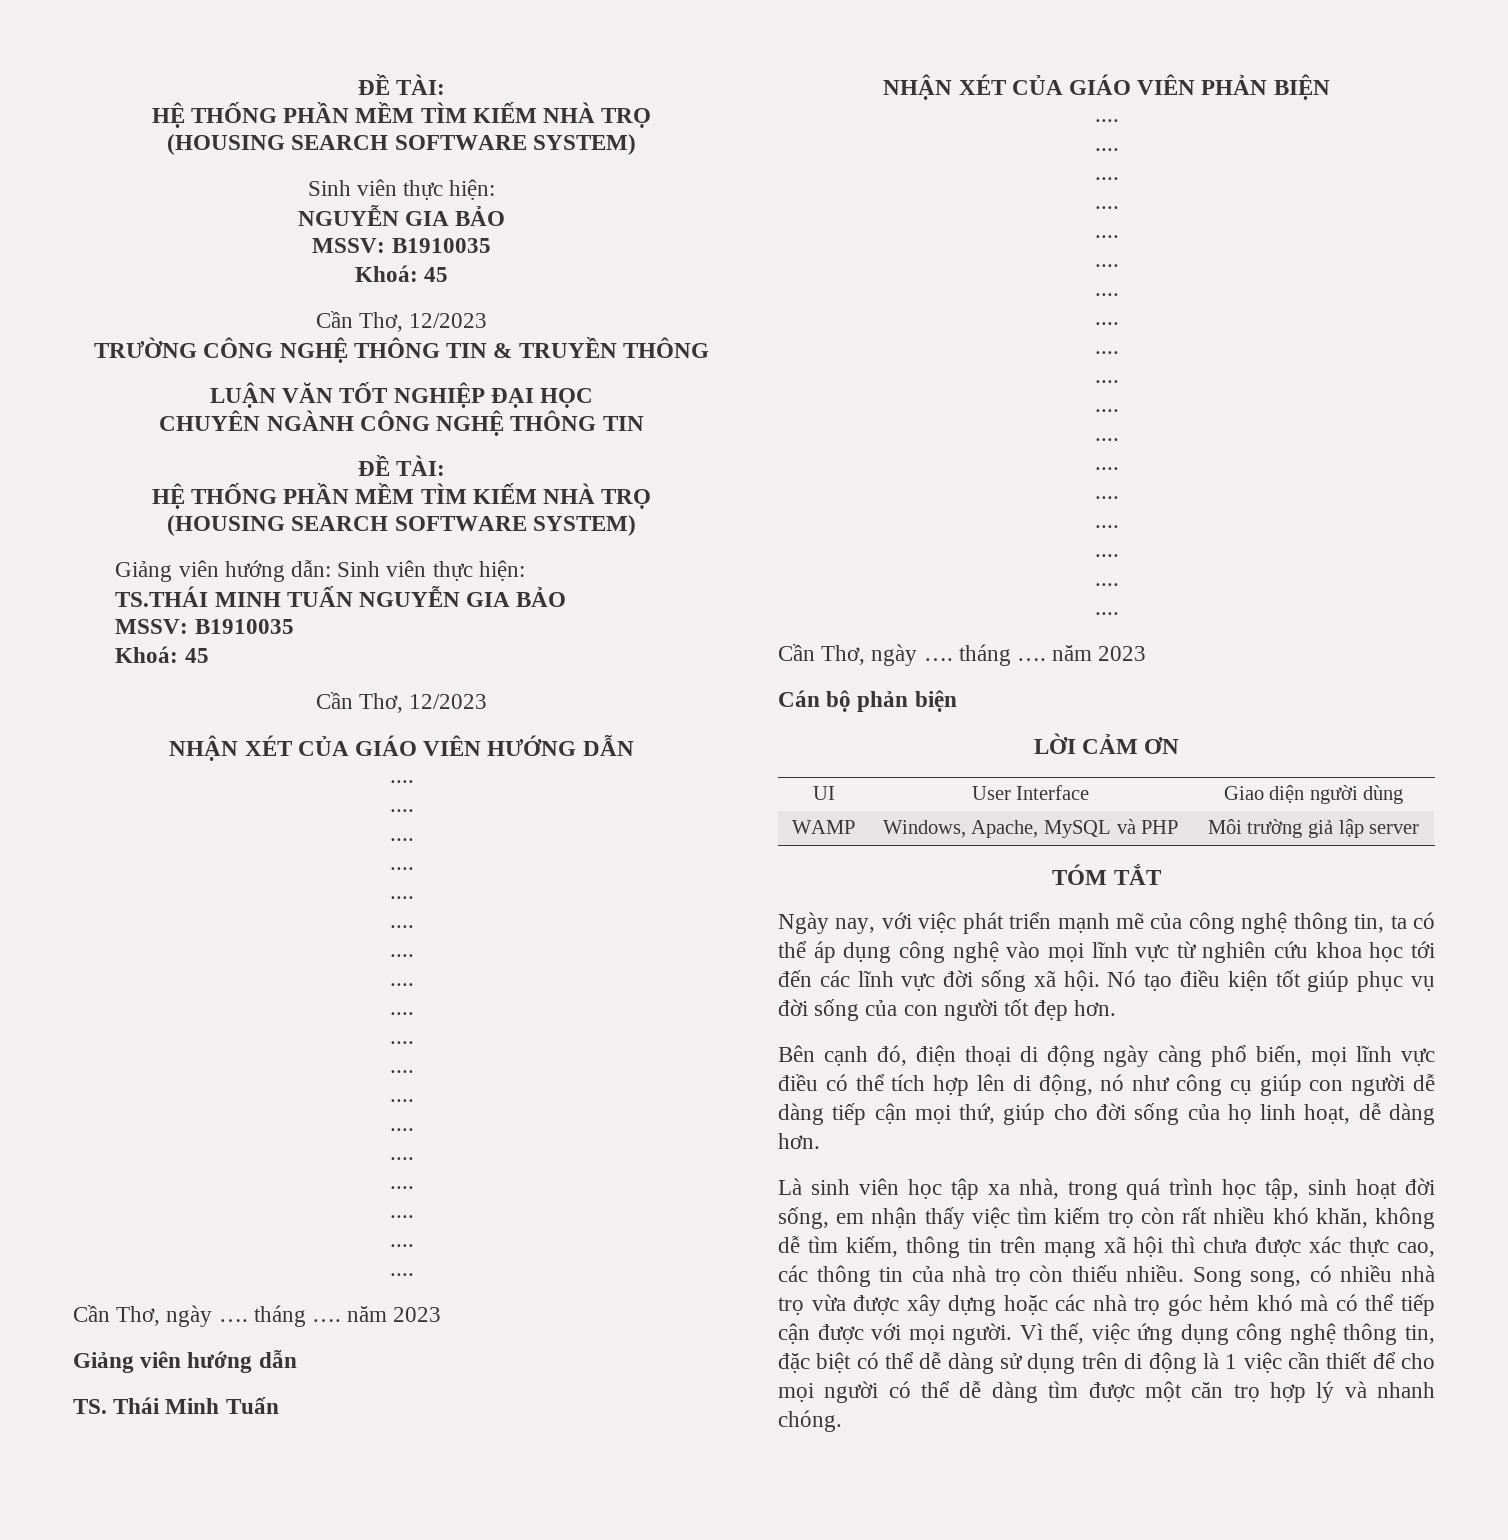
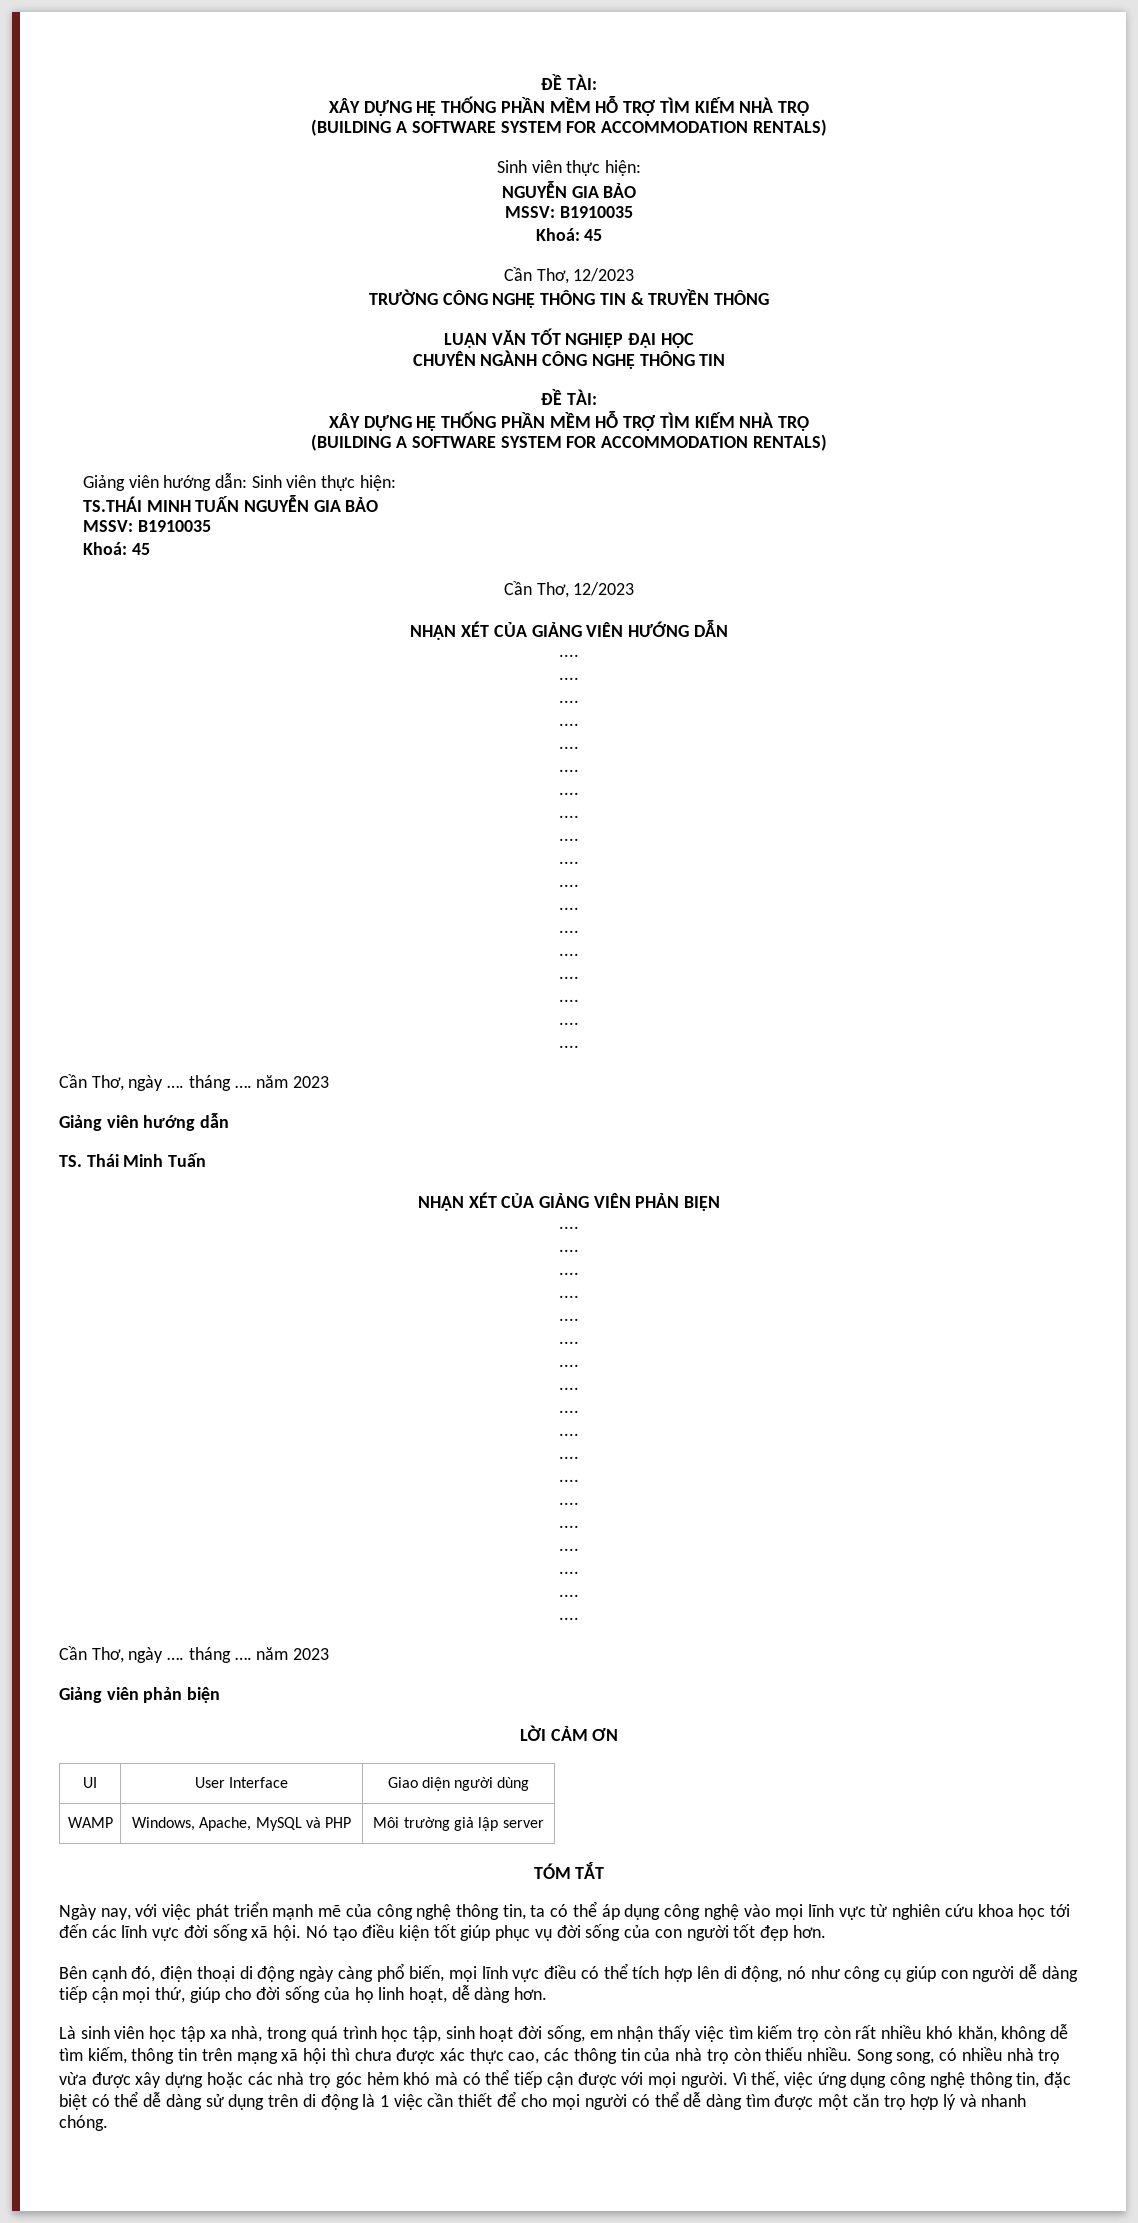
[357,74,446,95] [151,102,652,128] [167,134,636,155] ĐỀ TÀI: // HỆ THỐNG PHẦN MỀM TÌM KIẾM NHÀ TRỌ // (HOUSING SEARCH SOFTWARE SYSTEM) -> [541,74,597,90] [329,96,809,116] [311,119,827,136] ĐỀ TÀI: // XÂY DỰNG HỆ THỐNG PHẦN MỀM HỖ TRỢ TÌM KIẾM NHÀ TRỌ // (BUILDING A SOFTWARE SYSTEM FOR ACCOMMODATION RENTALS)
[151,483,652,509] [167,515,636,536] HỆ THỐNG PHẦN MỀM TÌM KIẾM NHÀ TRỌ // (HOUSING SEARCH SOFTWARE SYSTEM) -> [329,411,809,431] [311,434,827,451] XÂY DỰNG HỆ THỐNG PHẦN MỀM HỖ TRỢ TÌM KIẾM NHÀ TRỌ // (BUILDING A SOFTWARE SYSTEM FOR ACCOMMODATION RENTALS)
[354,735,417,756] GIÁO -> [531,622,582,637] GIẢNG
[1069,74,1131,95] GIÁO -> [539,1193,589,1208] GIẢNG
[778,690,852,712] Cán bộ -> [59,1687,139,1703] Giảng viên

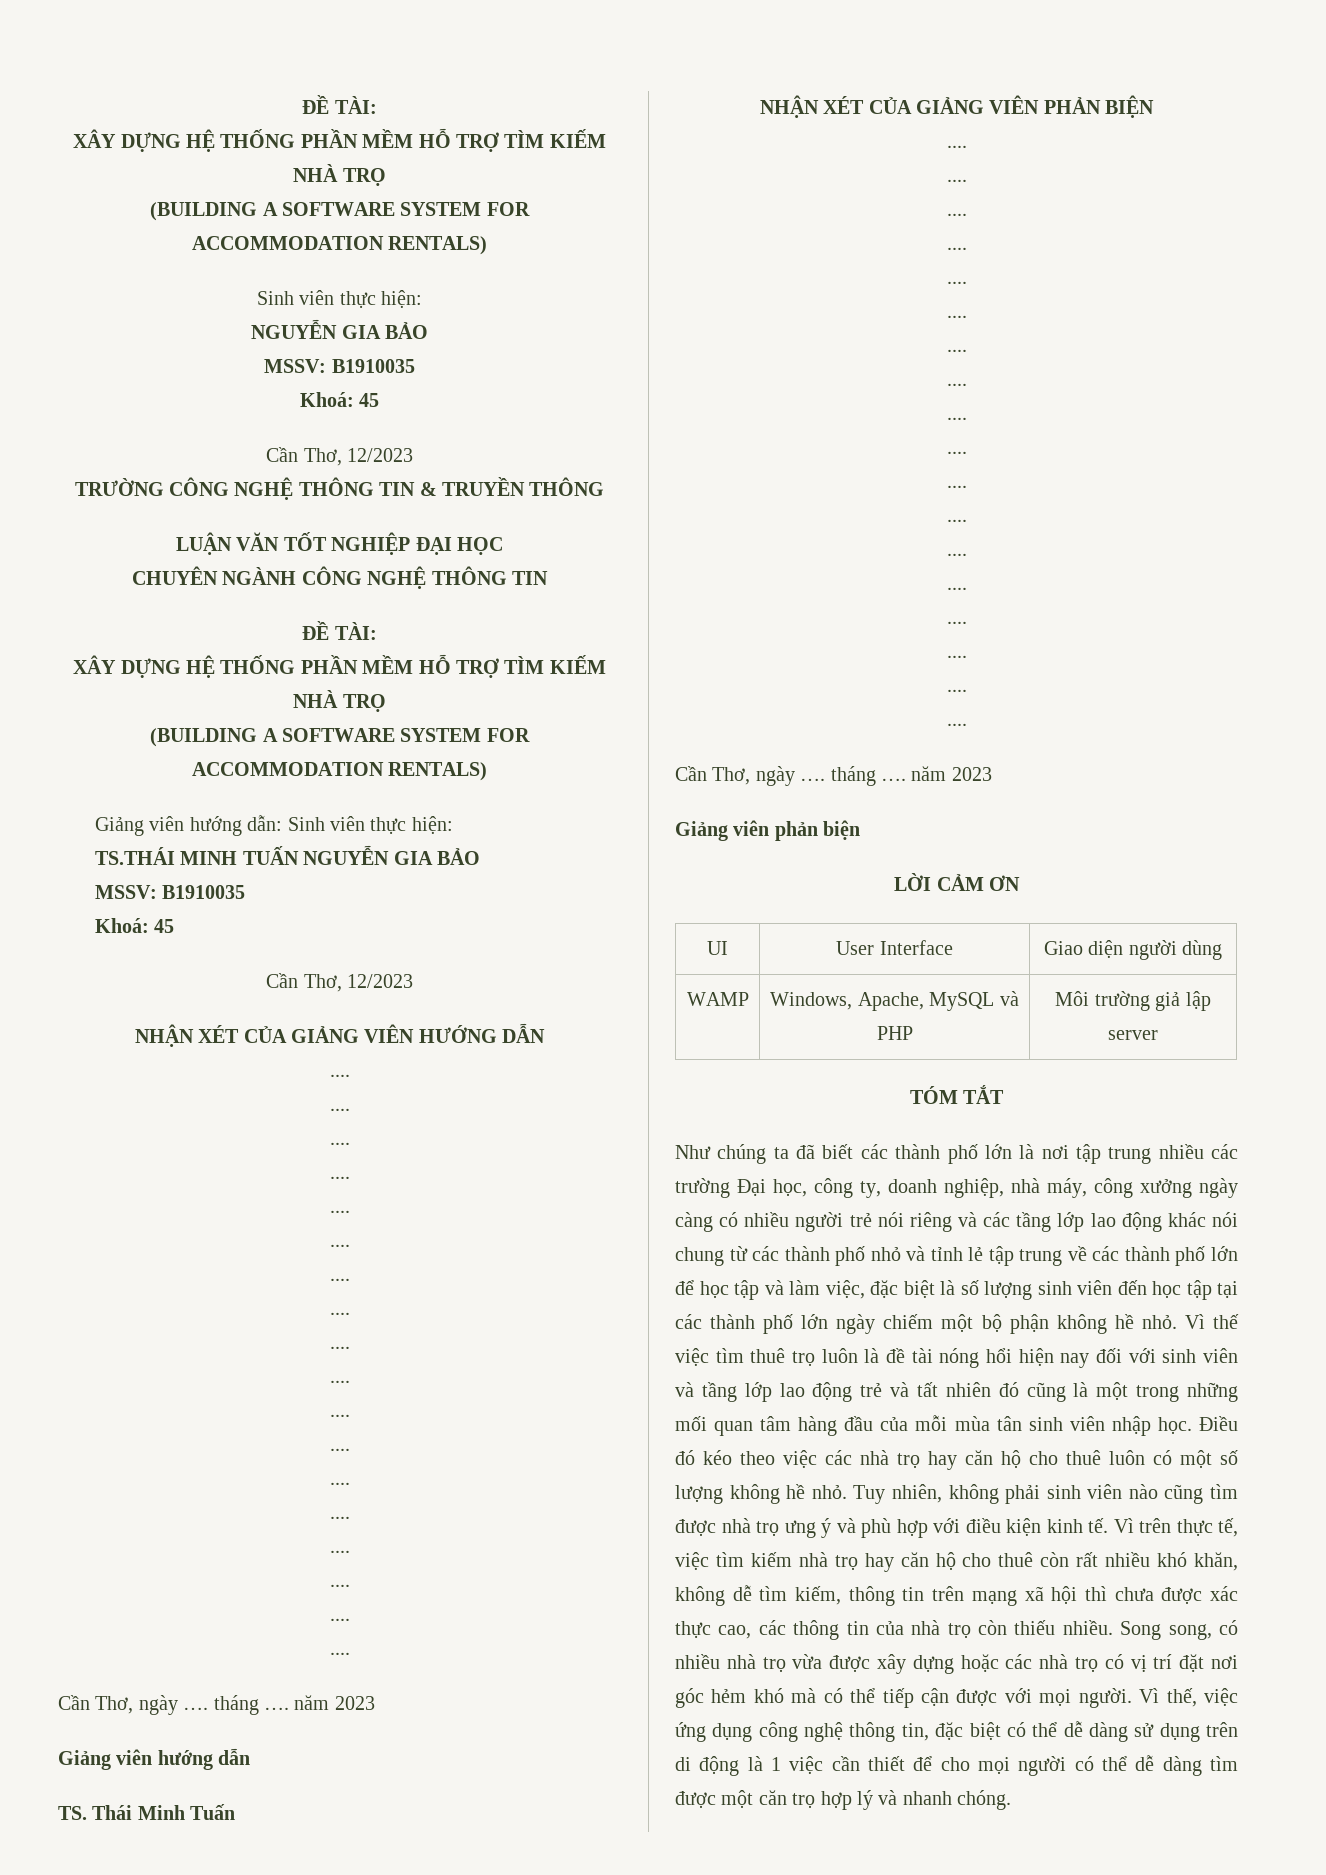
[59,1901,1071,1920] [59,1924,826,1941] [59,1963,1078,1982] [59,1985,548,2003] [59,2025,819,2042] Ngày nay, với việc phát triển mạnh mẽ của công nghệ thông tin, ta có thể áp dụng công nghệ vào mọi lĩnh vực từ nghiên cứu khoa học tới đến các lĩnh vực đời sống xã hội. Nó tạo điều kiện tốt giúp phục vụ đời sống của con người tốt đẹp hơn. // Bên cạnh đó, điện thoại di động ngày càng phổ biến, mọi lĩnh vực điều có thể tích hợp lên di động, nó như công cụ giúp con người dễ dàng tiếp cận mọi thứ, giúp cho đời sống của họ linh hoạt, dễ dàng hơn. // Là sinh viên học tập xa nhà, trong quá trình học tập, sinh hoạt đời sống, em nhận thấy việc tìm kiếm trọ -> [675,1144,1238,1164] [675,1178,1238,1198] [675,1212,1238,1232] [675,1246,1239,1266] [675,1280,1238,1300] [675,1314,1240,1334] [675,1348,1238,1368] [675,1382,1238,1402] [675,1415,1239,1436] [675,1450,1238,1470] [675,1484,1238,1504] [675,1518,1238,1538] [675,1552,1034,1572] Như chúng ta đã biết các thành phố lớn là nơi tập trung nhiều các trường Đại học, công ty, doanh nghiệp, nhà máy, công xưởng ngày càng có nhiều người trẻ nói riêng và các tầng lớp lao động khác nói chung từ các thành phố nhỏ và tỉnh lẻ tập trung về các thành phố lớn để học tập và làm việc, đặc biệt là số lượng sinh viên đến học tập tại các thành phố lớn ngày chiếm một bộ phận không hề nhỏ. Vì thế việc tìm thuê trọ luôn là đề tài nóng hổi hiện nay đối với sinh viên và tầng lớp lao động trẻ và tất nhiên đó cũng là một trong những mối quan tâm hàng đầu của mỗi mùa tân sinh viên nhập học. Điều đó kéo theo việc các nhà trọ hay căn hộ cho thuê luôn có một số lượng không hề nhỏ. Tuy nhiên, không phải sinh viên nào cũng tìm được nhà trọ ưng ý và phù hợp với điều kiện kinh tế. Vì trên thực tế, việc tìm kiếm nhà trọ hay căn hộ cho thuê
(332, 2080) none -> [1104,1654,1238,1672] có vị trí đặt nơi

